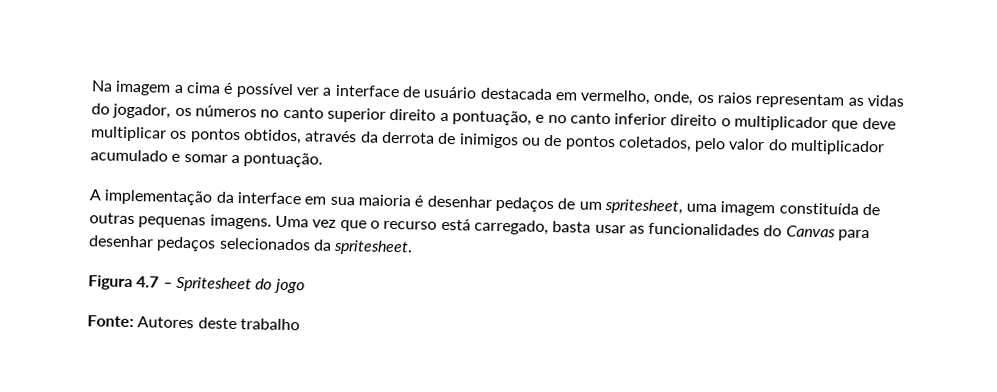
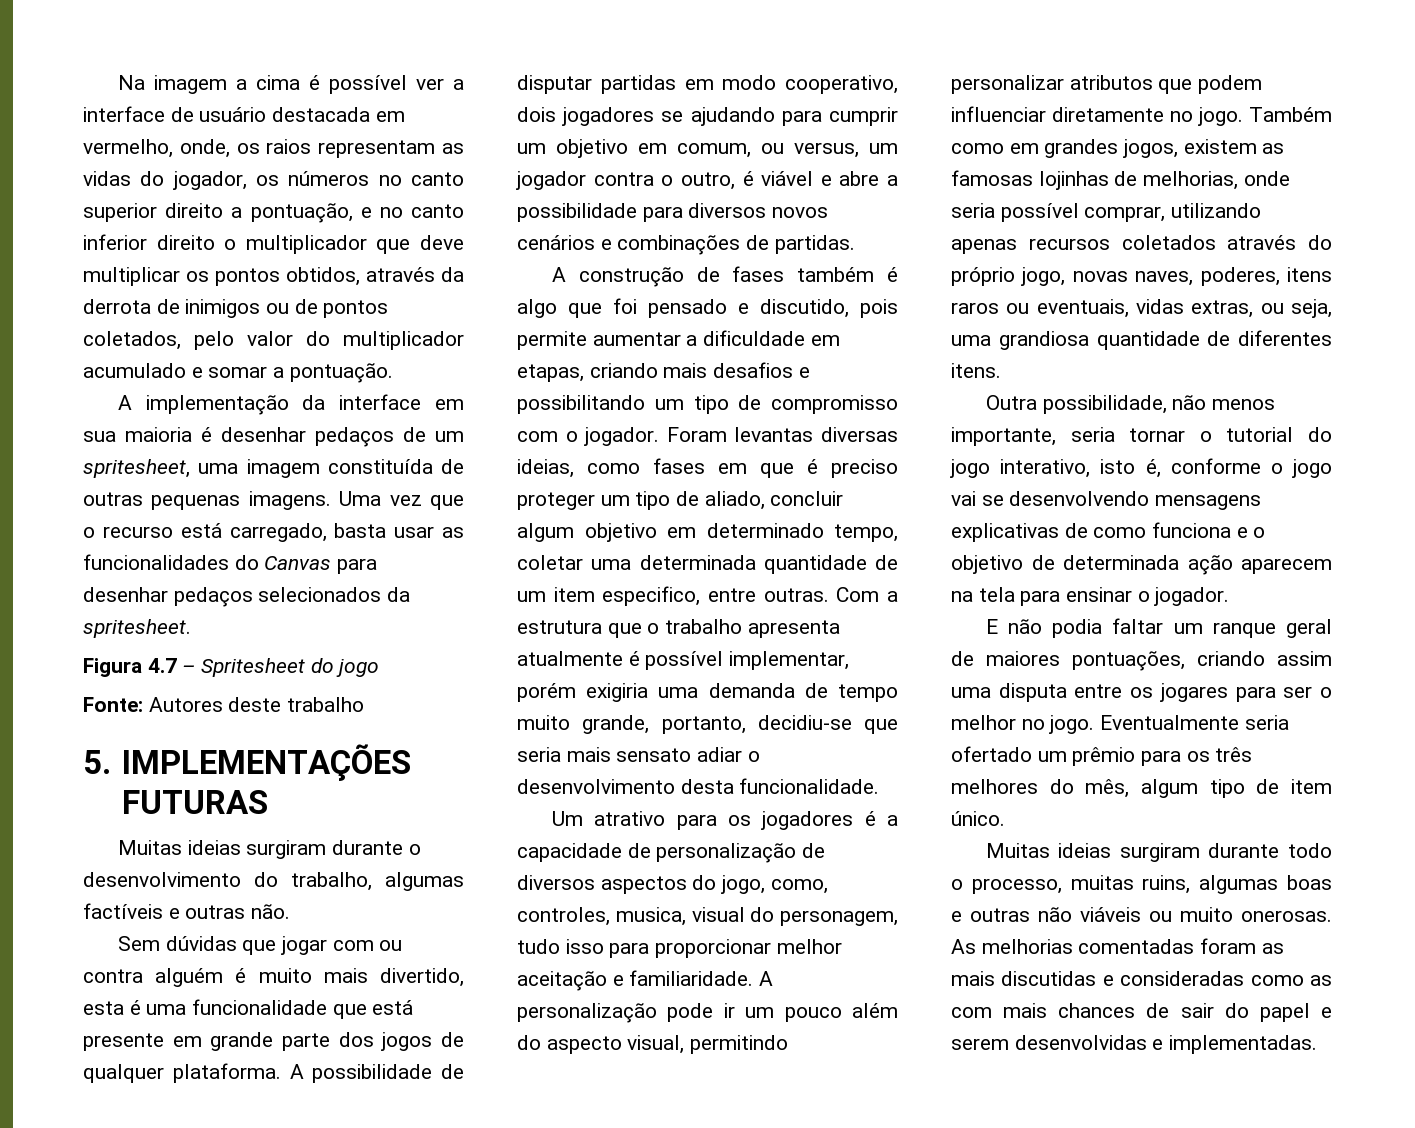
(300, 324) none -> [83,744,411,781] [121,790,268,814] [117,840,421,859] [83,872,464,891] [83,903,291,919] [117,936,403,955] [83,968,464,987] [83,999,414,1019] [83,1032,464,1051] [83,1063,464,1083] [517,75,898,94] [517,107,898,126] [517,139,898,158] [516,171,898,190] [517,203,829,222] [517,235,855,255] [551,266,898,287] [517,298,898,318] [517,330,840,350] [517,362,810,382] [517,395,898,414] [517,427,898,446] [517,458,898,478] [517,491,844,510] [517,523,898,542] [517,555,898,574] [517,586,898,606] [517,619,840,638] [517,651,850,670] [517,683,898,702] [517,715,898,734] [517,747,760,762] [517,778,880,794] [551,811,898,830] [517,843,826,863] [517,875,828,894] [517,907,898,926] [517,939,842,958] [517,970,774,991] [517,1003,898,1023] [517,1035,789,1054] [951,75,1263,94] [951,106,1332,126] [951,139,1285,158] [951,170,1290,190] [951,203,1262,222] [951,235,1332,254] [951,267,1332,286] [951,299,1332,318] [951,330,1332,350] [951,363,1001,378] [985,395,1275,414] [951,427,1332,446] [950,458,1332,478] [951,491,1262,510] [951,522,1266,542] [951,555,1332,575] [951,587,1230,606] [985,618,1332,638] [951,651,1332,671] [951,683,1332,702] [951,715,1289,734] [951,746,1253,766] [951,779,1332,798] [951,811,1005,826] [985,843,1332,862] [951,875,1332,894] [951,907,1332,922] [951,938,1284,954] [951,971,1332,986] [951,1003,1332,1022] [951,1035,1318,1054] // 5. IMPLEMENTAÇÕES FUTURAS // Muitas ideias surgiram durante o desenvolvimento do trabalho, algumas factíveis e outras não. // Sem dúvidas que jogar com ou contra alguém é muito mais divertido, esta é uma funcionalidade que está presente em grande parte dos jogos de qualquer plataforma. A possibilidade de disputar partidas em modo cooperativo, dois jogadores se ajudando para cumprir um objetivo em comum, ou versus, um jogador contra o outro, é viável e abre a possibilidade para diversos novos cenários e combinações de partidas. // A construção de fases também é algo que foi pensado e discutido, pois permite aumentar a dificuldade em etapas, criando mais desafios e possibilitando um tipo de compromisso com o jogador. Foram levantas diversas ideias, como fases em que é preciso proteger um tipo de aliado, concluir algum objetivo em determinado tempo, coletar uma determinada quantidade de um item especifico, entre outras. Com a estrutura que o trabalho apresenta atualmente é possível implementar, porém exigiria uma demanda de tempo muito grande, portanto, decidiu-se que seria mais sensato adiar o desenvolvimento desta funcionalidade. // Um atrativo para os jogadores é a capacidade de personalização de diversos aspectos do jogo, como, controles, musica, visual do personagem, tudo isso para proporcionar melhor aceitação e familiaridade. A personalização pode ir um pouco além do aspecto visual, permitindo personalizar atributos que podem influenciar diretamente no jogo. Também como em grandes jogos, existem as famosas lojinhas de melhorias, onde seria possível comprar, utilizando apenas recursos coletados através do próprio jogo, novas naves, poderes, itens raros ou eventuais, vidas extras, ou seja, uma grandiosa quantidade de diferentes itens. // Outra possibilidade, não menos importante, seria tornar o tutorial do jogo interativo, isto é, conforme o jogo vai se desenvolvendo mensagens explicativas de como funciona e o objetivo de determinada ação aparecem na tela para ensinar o jogador. // E não podia faltar um ranque geral de maiores pontuações, criando assim uma disputa entre os jogares para ser o melhor no jogo. Eventualmente seria ofertado um prêmio para os três melhores do mês, algum tipo de item único. // Muitas ideias surgiram durante todo o processo, muitas ruins, algumas boas e outras não viáveis ou muito onerosas. As melhorias comentadas foram as mais discutidas e consideradas como as com mais chances de sair do papel e serem desenvolvidas e implementadas.

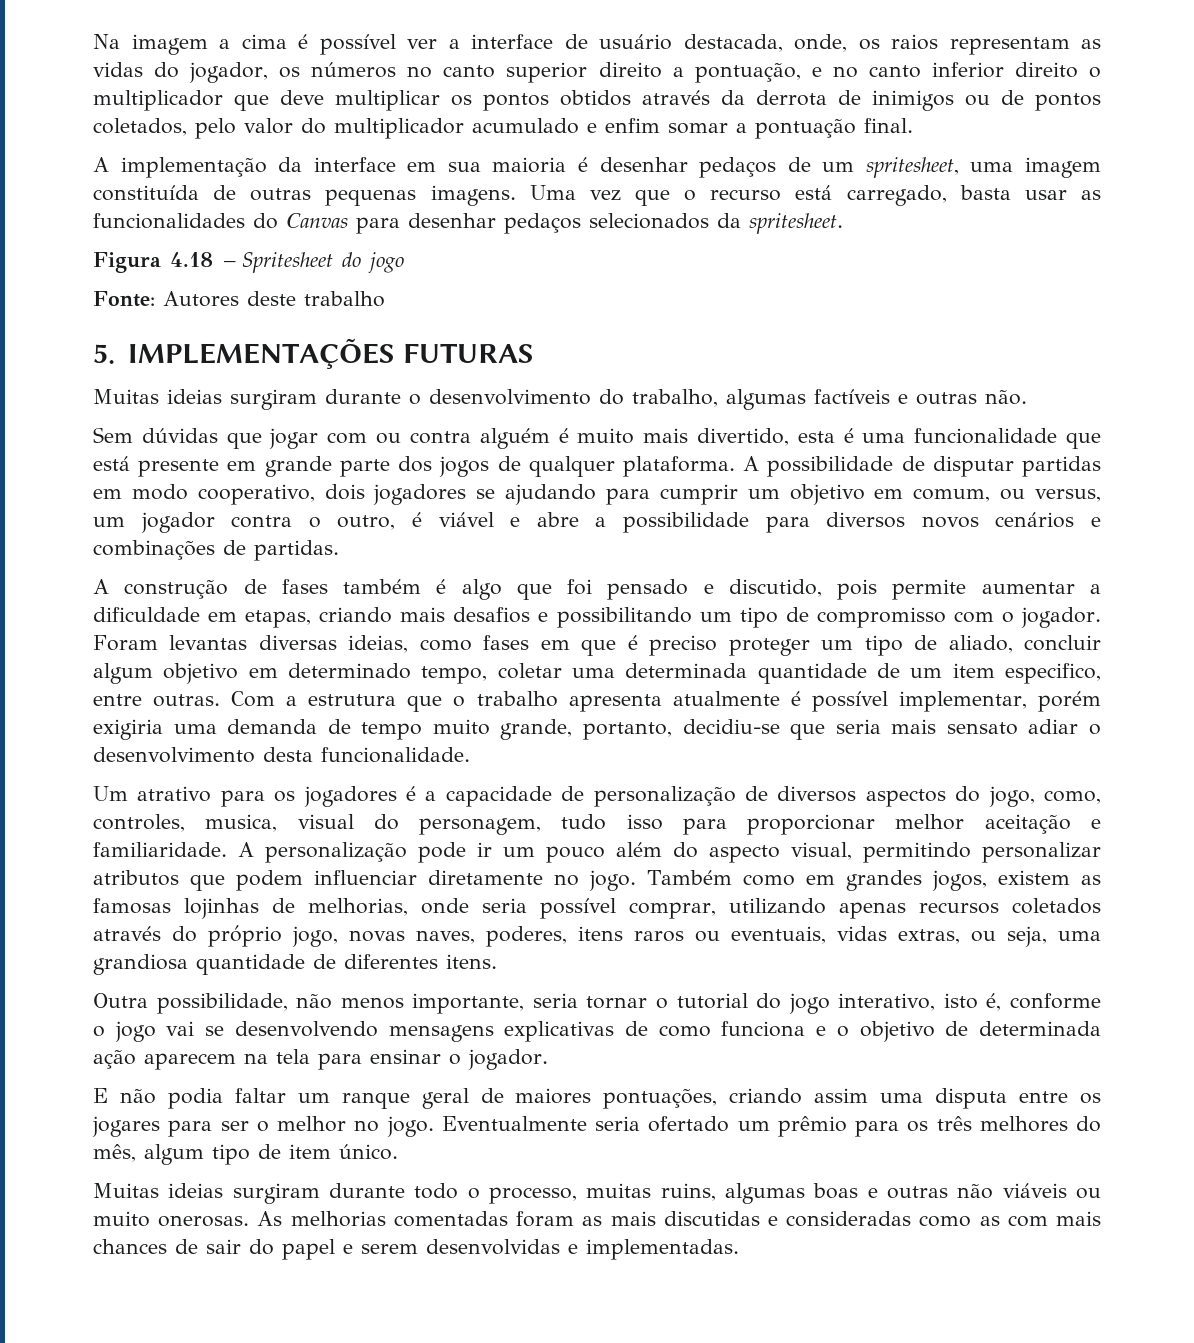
[272,107,405,122] [83,139,173,158] destacada em vermelho, -> [683,34,783,52] destacada,
[286,267,360,286] obtidos, -> [560,90,631,106] obtidos
(203, 372) none -> [605,118,660,133] enfim
[289,363,393,383] pontuação. -> [755,118,913,139] pontuação final.
[147,658,177,673] 4.7 -> [170,252,213,267] 4.18

